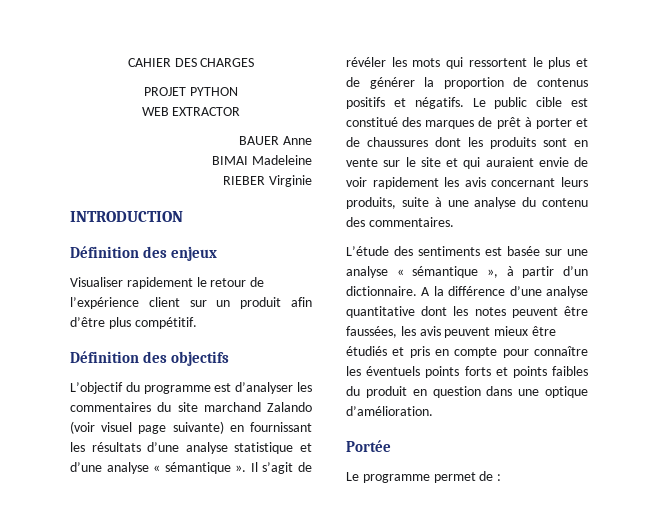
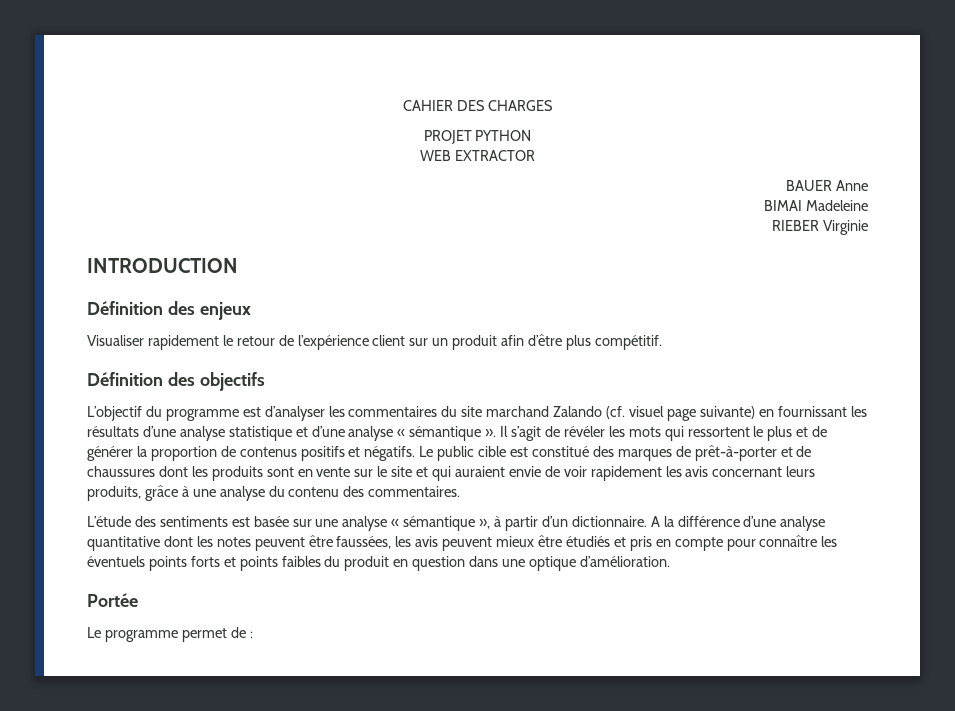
[70,421,95,434] (voir -> [606,406,626,419] (cf.
[496,117,572,129] prêt à porter -> [694,445,777,461] prêt-à-porter
[401,197,429,207] suite -> [144,485,178,501] grâce

